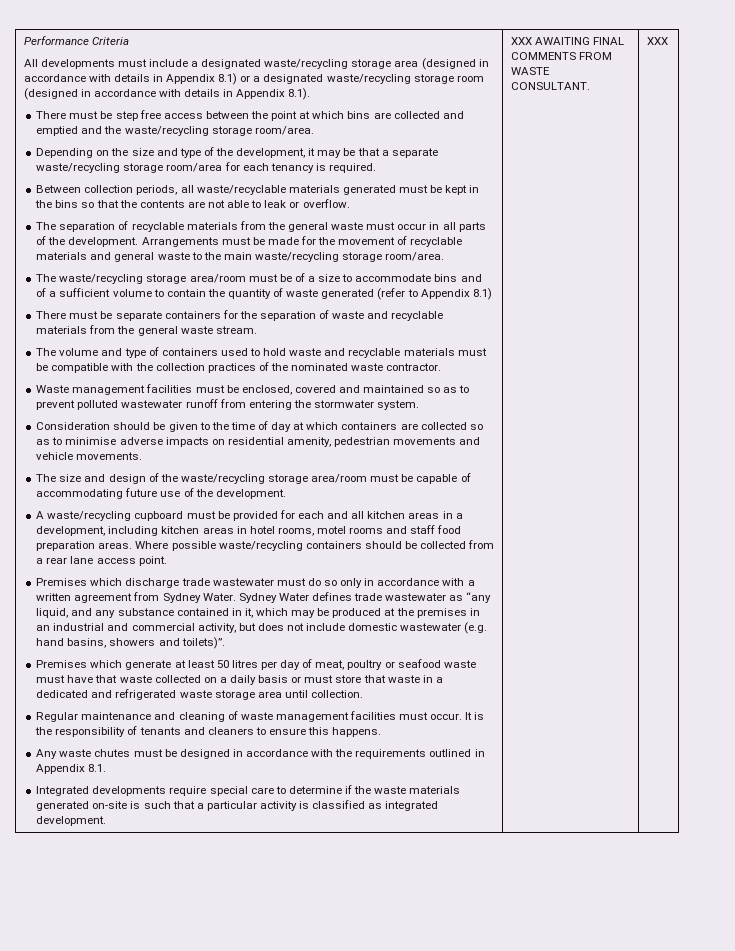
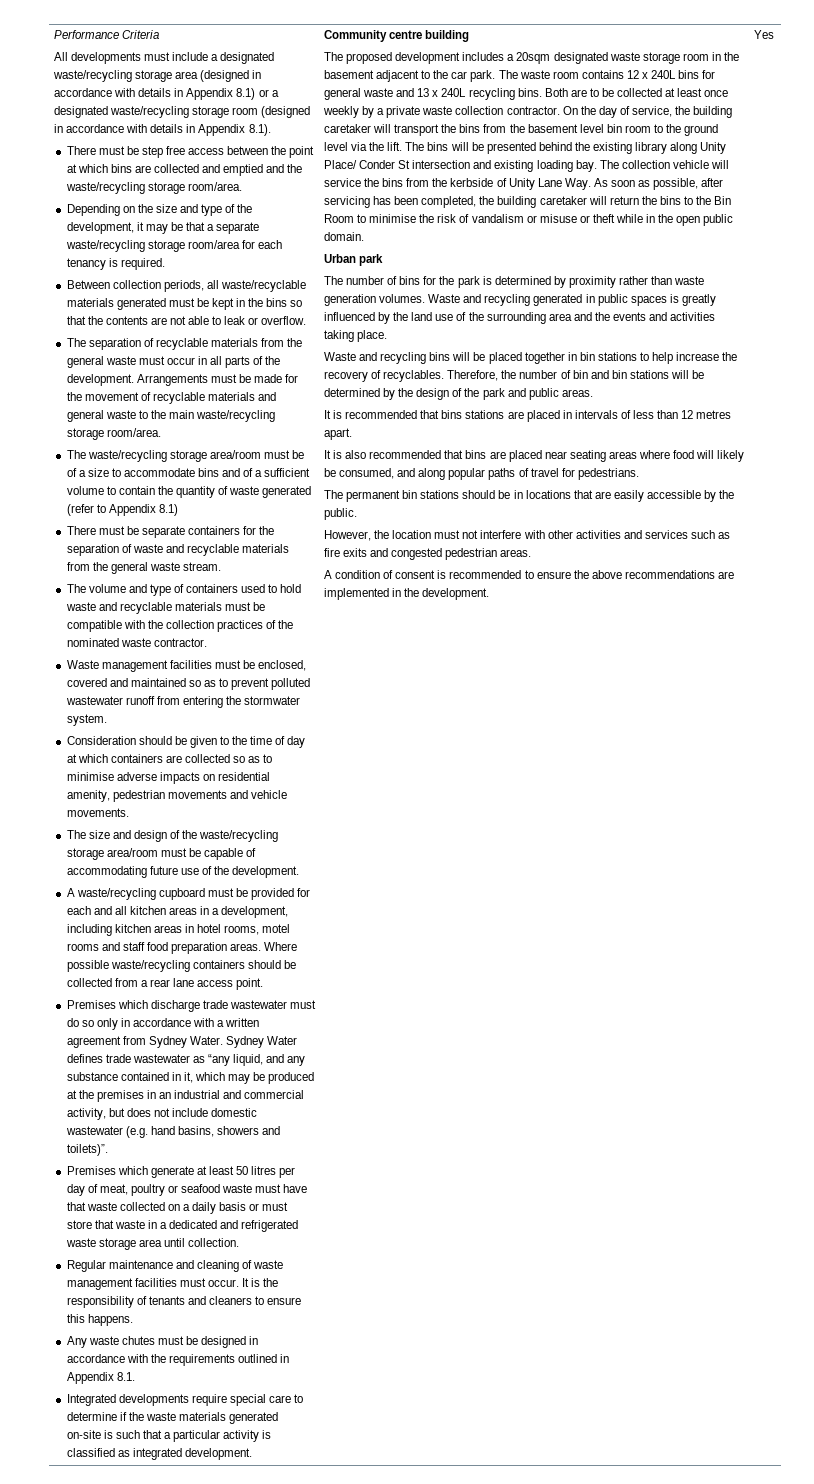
[510,37,624,45] [510,52,612,60] [510,67,550,75] [510,82,590,90] [646,37,668,45] XXX AWAITING FINAL COMMENTS FROM WASTE CONSULTANT. | XXX -> [323,30,470,42] [323,52,740,64] [323,70,716,82] [323,88,729,100] [322,106,733,118] [323,124,719,136] [323,142,727,154] [323,160,730,172] [323,178,724,190] [323,196,732,208] [323,214,734,226] [323,232,364,241] [323,254,383,266] [323,276,705,288] [323,294,716,306] [323,312,716,324] [323,330,387,342] [323,352,738,364] [323,370,705,382] [323,388,593,400] [323,410,732,422] [323,428,352,440] [323,450,745,462] [323,468,639,480] [323,490,735,502] [323,508,357,520] [323,530,731,541] [323,548,532,560] [323,570,735,579] [323,588,490,600] [753,30,774,39] Community centre building // The proposed development includes a 20sqm designated waste storage room in the basement adjacent to the car park. The waste room contains 12 x 240L bins for general waste and 13 x 240L recycling bins. Both are to be collected at least once weekly by a private waste collection contractor. On the day of service, the building caretaker will transport the bins from the basement level bin room to the ground level via the lift. The bins will be presented behind the existing library along Unity Place/ Conder St intersection and existing loading bay. The collection vehicle will service the bins from the kerbside of Unity Lane Way. As soon as possible, after servicing has been completed, the building caretaker will return the bins to the Bin Room to minimise the risk of vandalism or misuse or theft while in the open public domain. // Urban park // The number of bins for the park is determined by proximity rather than waste generation volumes. Waste and recycling generated in public spaces is greatly influenced by the land use of the surrounding area and the events and activities taking place. // Waste and recycling bins will be placed together in bin stations to help increase the recovery of recyclables. Therefore, the number of bin and bin stations will be determined by the design of the park and public areas. // It is recommended that bins stations are placed in intervals of less than 12 metres apart. // It is also recommended that bins are placed near seating areas where food will likely be consumed, and along popular paths of travel for pedestrians. // The permanent bin stations should be in locations that are easily accessible by the public. // However, the location must not interfere with other activities and services such as fire exits and congested pedestrian areas. // A condition of consent is recommended to ensure the above recommendations are implemented in the development. | Yes

